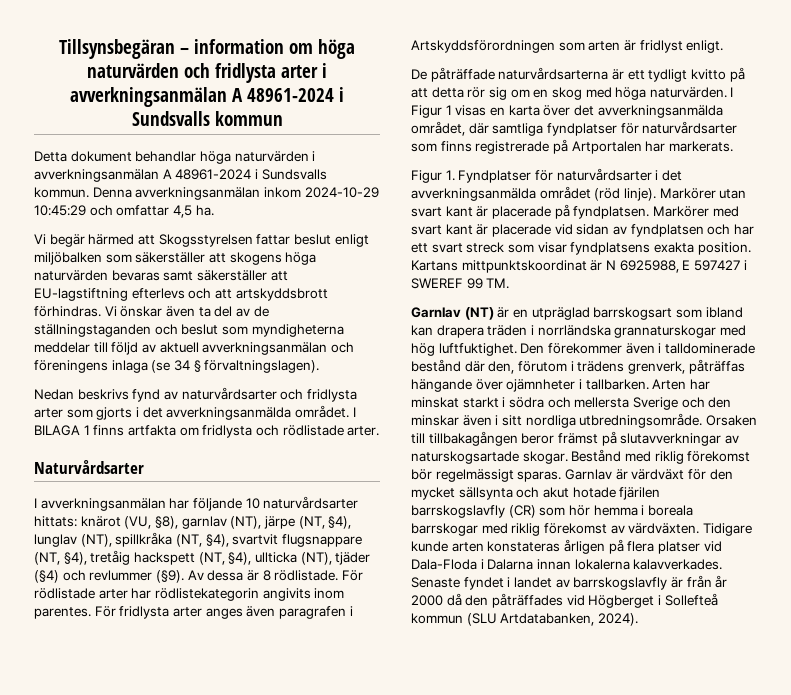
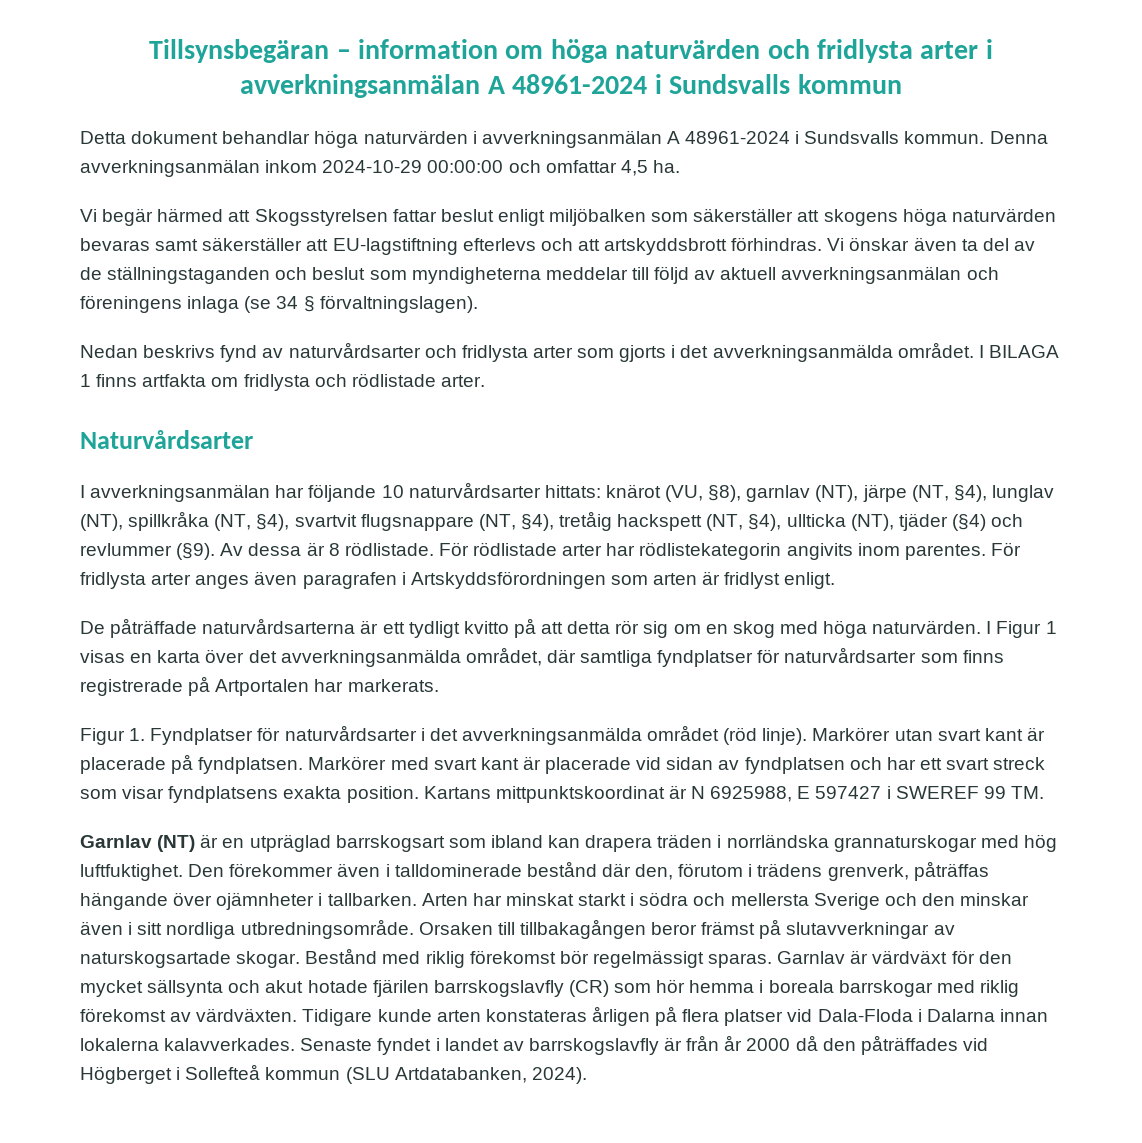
[34,205,86,216] 10:45:29 -> [427,160,504,173] 00:00:00

